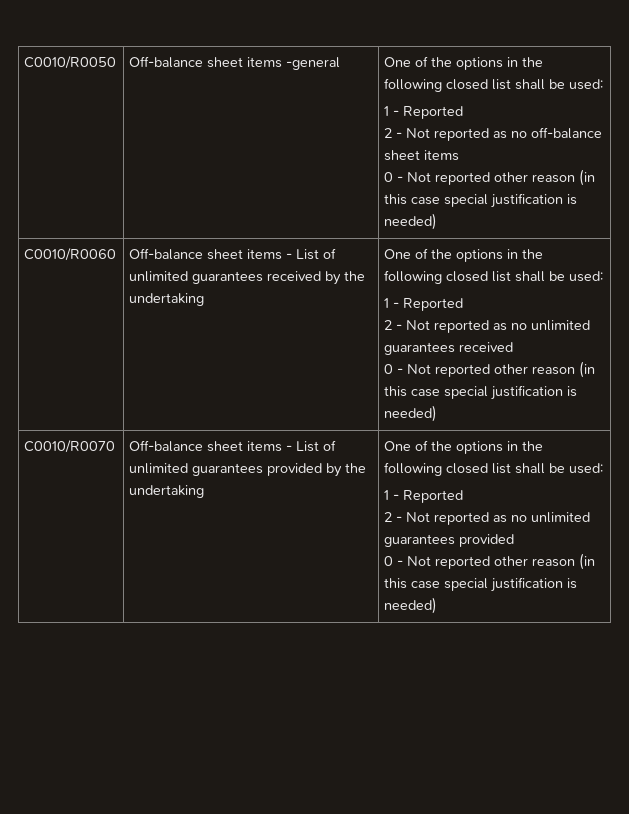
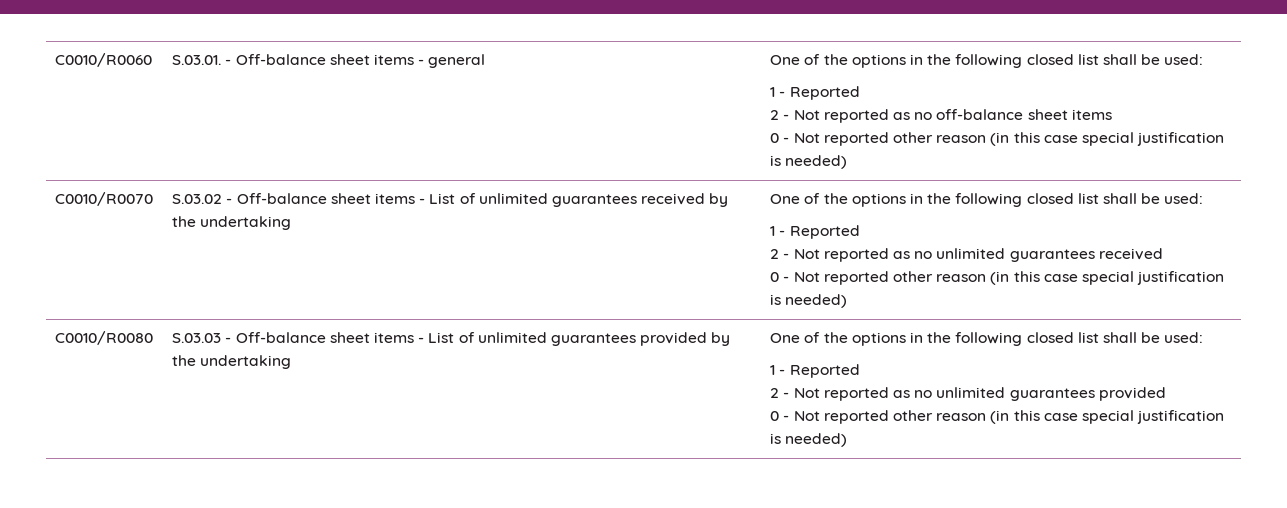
[24,56,117,69] [129,56,341,70] C0010/R0050 | Off-balance sheet items -general -> [55,53,153,67] [172,54,486,68] C0010/R0060 | S.03.01. - Off-balance sheet items - general
[24,248,117,261] C0010/R0060 | -> [55,192,154,206] [172,194,233,204] C0010/R0070 | S.03.02 -
[24,440,116,453] C0010/R0070 | -> [55,331,154,345] [172,333,232,343] C0010/R0080 | S.03.03 -

